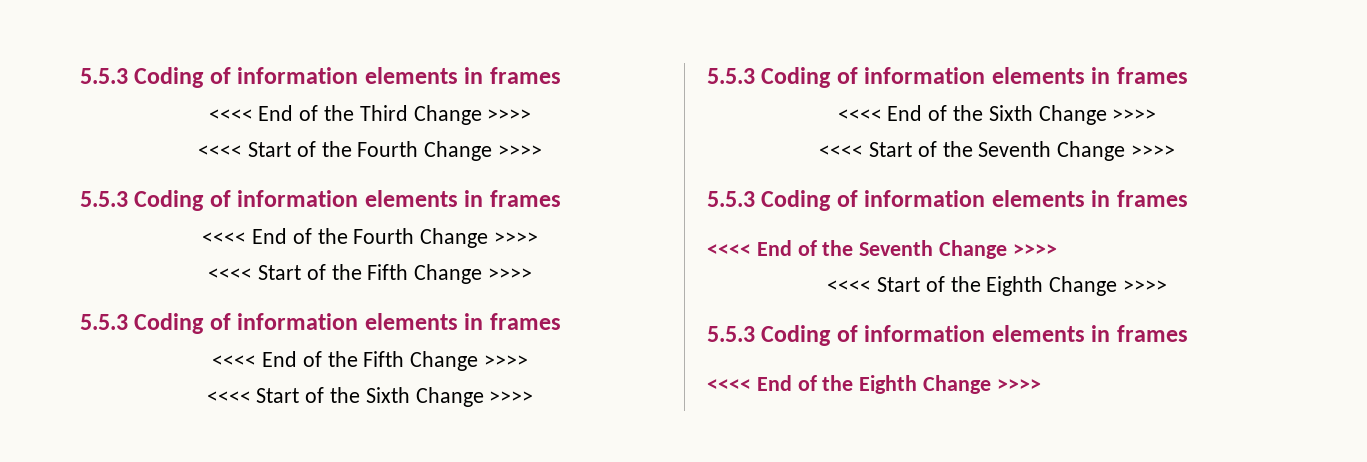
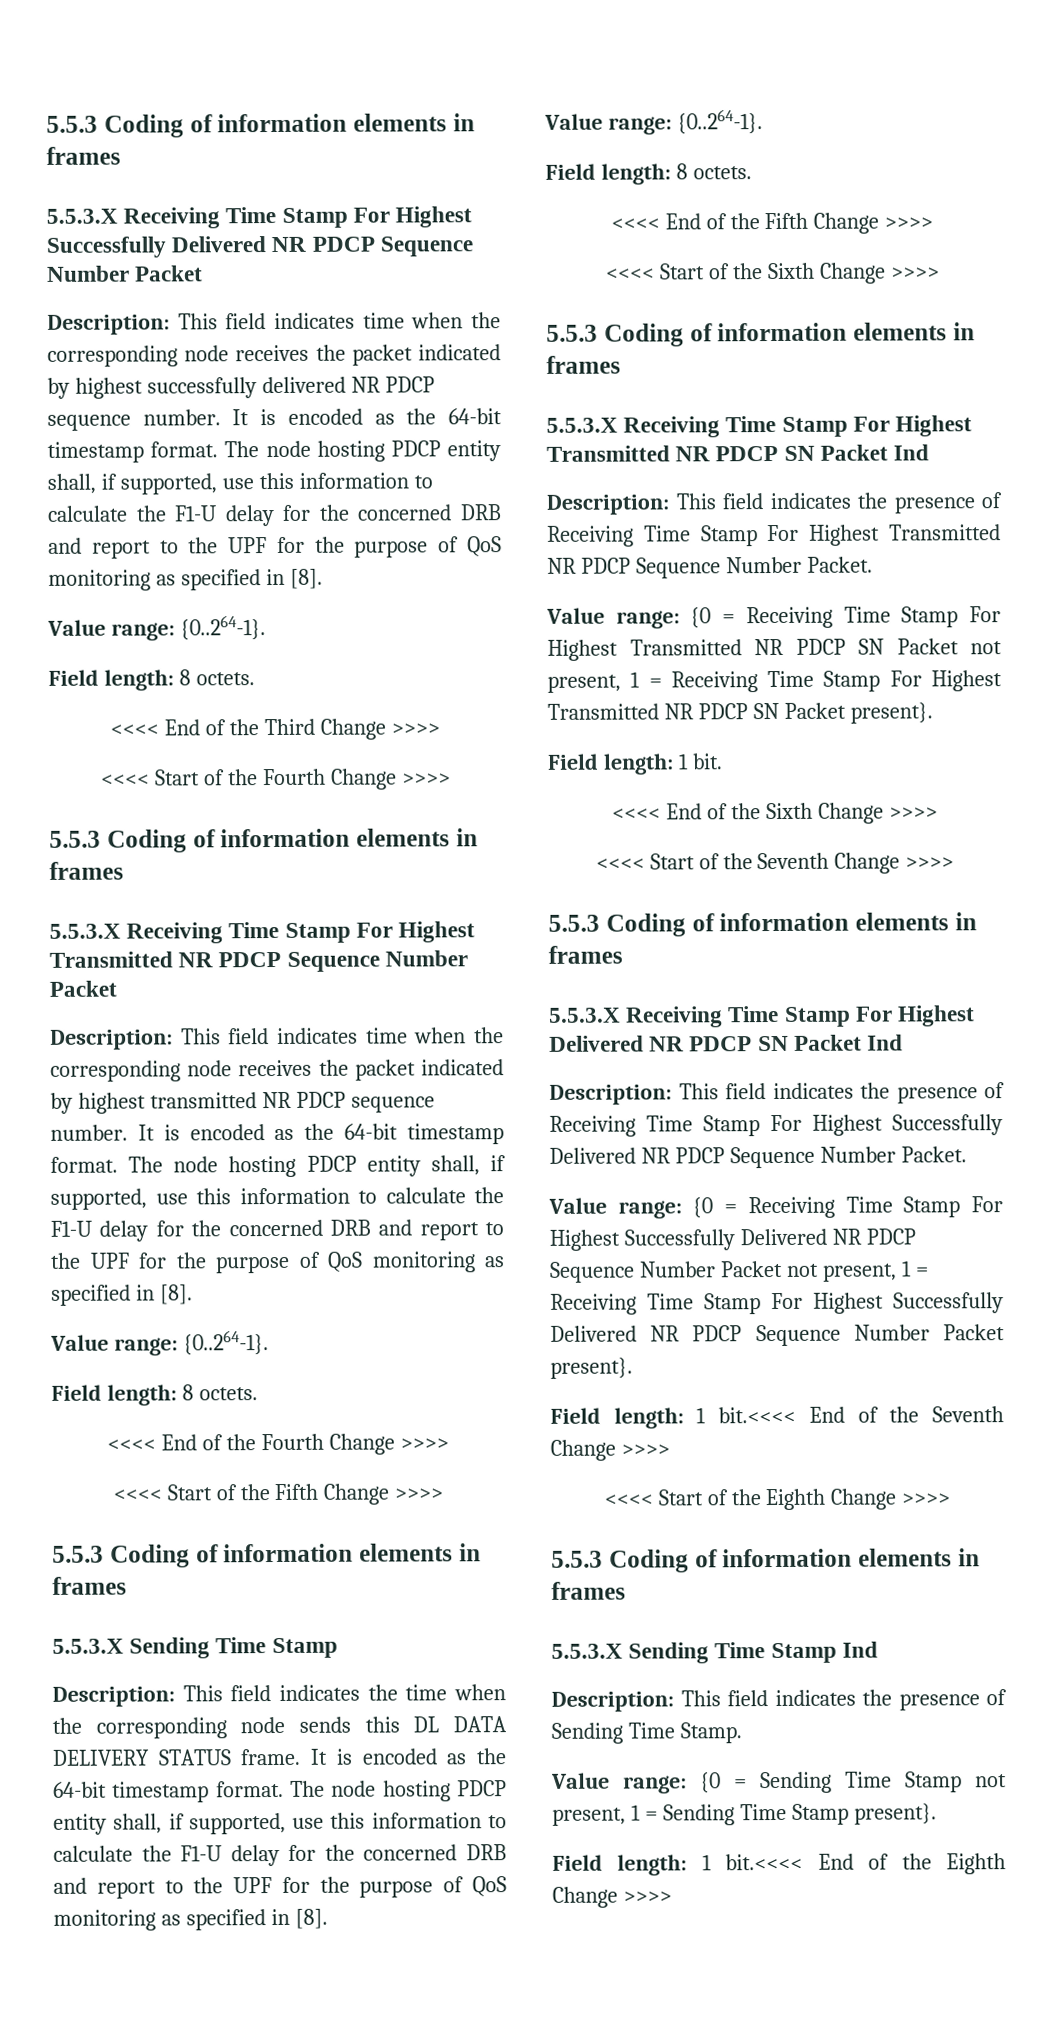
[80,67,561,88] 5.5.3 Coding of information elements in frames -> [46,113,475,138] [46,146,121,165] [46,206,473,229] [46,236,473,258] [47,265,204,282] [47,312,502,335] [47,344,501,367] [47,376,435,399] [47,408,503,431] [47,440,502,463] [47,472,433,495] [47,504,502,527] [48,536,502,559] [48,568,323,591] [47,615,266,641] [48,669,255,691] 5.5.3 Coding of information elements in frames // 5.5.3.X Receiving Time Stamp For Highest Successfully Delivered NR PDCP Sequence Number Packet // Description: This field indicates time when the corresponding node receives the packet indicated by highest successfully delivered NR PDCP sequence number. It is encoded as the 64-bit timestamp format. The node hosting PDCP entity shall, if supported, use this information to calculate the F1-U delay for the concerned DRB and report to the UPF for the purpose of QoS monitoring as specified in [8]. // Value range: {0..264-1}. // Field length: 8 octets.
(561, 198) none -> [49,921,476,944] [49,950,468,972] [49,980,117,997] [50,1027,505,1050] [50,1059,504,1082] [50,1091,435,1114] [50,1123,504,1145] [50,1155,507,1178] [50,1187,504,1210] [50,1219,504,1242] [50,1251,505,1274] [51,1284,193,1306] [50,1330,269,1356] [51,1384,258,1406] // 5.5.3.X Receiving Time Stamp For Highest Transmitted NR PDCP Sequence Number Packet // Description: This field indicates time when the corresponding node receives the packet indicated by highest transmitted NR PDCP sequence number. It is encoded as the 64-bit timestamp format. The node hosting PDCP entity shall, if supported, use this information to calculate the F1-U delay for the concerned DRB and report to the UPF for the purpose of QoS monitoring as specified in [8]. // Value range: {0..264-1}. // Field length: 8 octets.
(561, 321) none -> [52,1637,338,1659] [52,1684,507,1707] [52,1716,508,1739] [52,1748,508,1766] [53,1780,507,1803] [53,1812,507,1835] [53,1844,507,1867] [53,1876,507,1899] [53,1908,328,1931] [544,109,763,135] [545,163,752,185] // 5.5.3.X Sending Time Stamp // Description: This field indicates the time when the corresponding node sends this DL DATA DELIVERY STATUS frame. It is encoded as the 64-bit timestamp format. The node hosting PDCP entity shall, if supported, use this information to calculate the F1-U delay for the concerned DRB and report to the UPF for the purpose of QoS monitoring as specified in [8]. // Value range: {0..264-1}. // Field length: 8 octets.
(1188, 75) none -> [546,415,973,438] [546,444,930,462] [546,492,1002,515] [547,524,1001,547] [547,556,873,579] [546,606,1001,629] [547,638,1002,661] [547,670,1002,693] [547,702,933,724] [547,753,723,775] // 5.5.3.X Receiving Time Stamp For Highest Transmitted NR PDCP SN Packet Ind // Description: This field indicates the presence of Receiving Time Stamp For Highest Transmitted NR PDCP Sequence Number Packet. // Value range: {0 = Receiving Time Stamp For Highest Transmitted NR PDCP SN Packet not present, 1 = Receiving Time Stamp For Highest Transmitted NR PDCP SN Packet present}. // Field length: 1 bit.
[707,244,751,256] <<<< -> [548,1005,976,1028] [549,1034,904,1052] [549,1082,1005,1105] [549,1114,1003,1137] [549,1146,967,1169] [548,1196,1003,1219] [549,1228,916,1251] [550,1260,929,1283] [550,1292,1004,1315] [550,1324,1005,1347] [550,1357,633,1379] [550,1406,797,1429] 5.5.3.X Receiving Time Stamp For Highest Delivered NR PDCP SN Packet Ind // Description: This field indicates the presence of Receiving Time Stamp For Highest Successfully Delivered NR PDCP Sequence Number Packet. // Value range: {0 = Receiving Time Stamp For Highest Successfully Delivered NR PDCP Sequence Number Packet not present, 1 = Receiving Time Stamp For Highest Successfully Delivered NR PDCP Sequence Number Packet present}. // Field length: 1 bit.<<<<
[707,379,751,391] <<<< -> [551,1641,878,1664] [551,1689,1007,1712] [551,1722,742,1744] [551,1771,1007,1794] [552,1803,937,1826] [552,1853,804,1876] 5.5.3.X Sending Time Stamp Ind // Description: This field indicates the presence of Sending Time Stamp. // Value range: {0 = Sending Time Stamp not present, 1 = Sending Time Stamp present}. // Field length: 1 bit.<<<<

